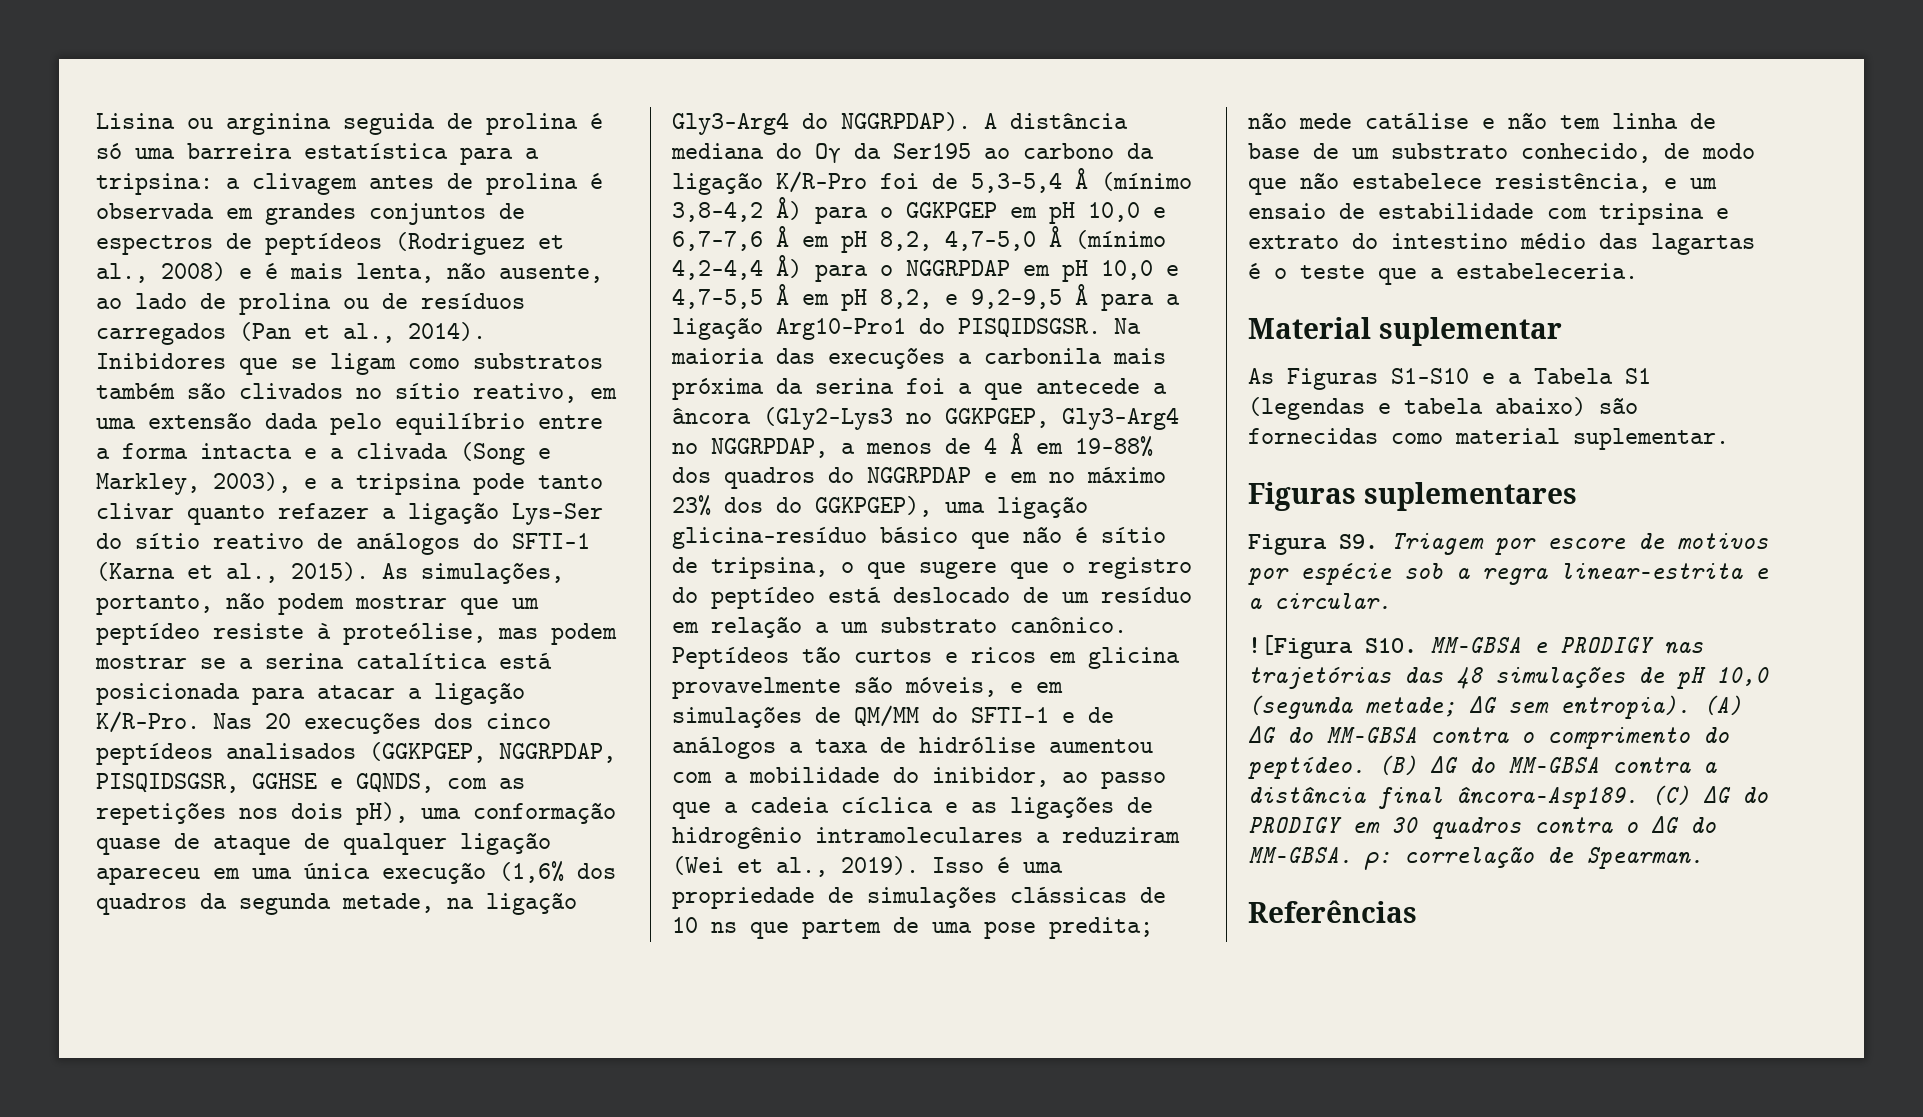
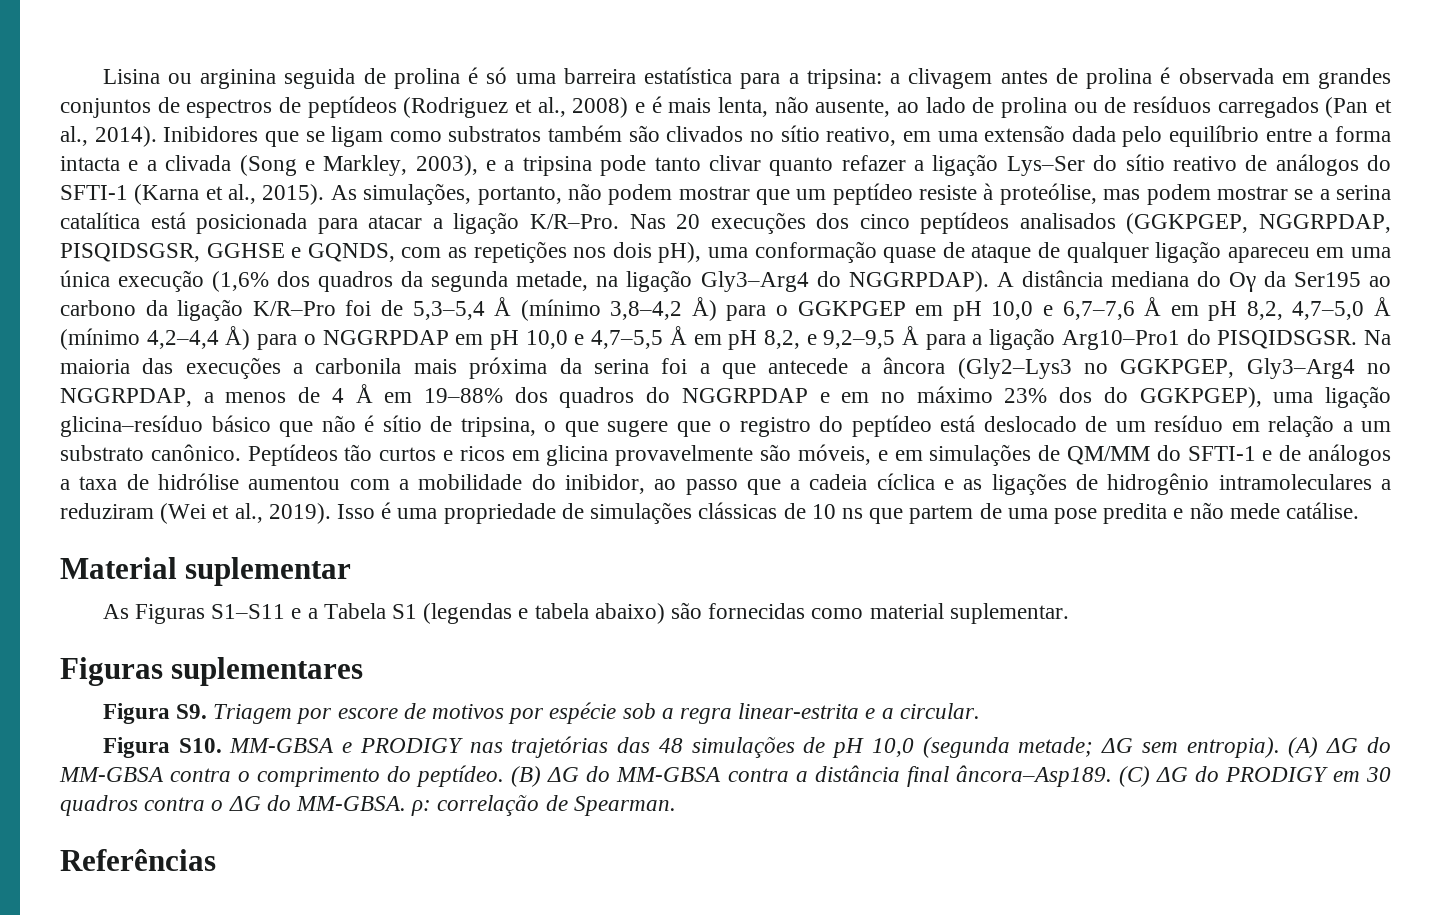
[1049,917,1153,939] [1248,113,1716,129] [1248,143,1755,163] [1248,172,1717,195] [1248,203,1729,225] [1248,233,1755,255] [1248,263,1638,285] predita; não mede catálise e não tem linha de base de um substrato conhecido, de modo que não estabelece resistência, e um ensaio de estabilidade com tripsina e extrato do intestino médio das lagartas é o teste que a estabeleceria. -> [1103,502,1360,524] predita e não mede catálise.
[1391,368,1469,384] S1–S10 -> [211,604,286,619] S1–S11
[1248,635,1353,659] ![Figura -> [102,737,170,758] Figura

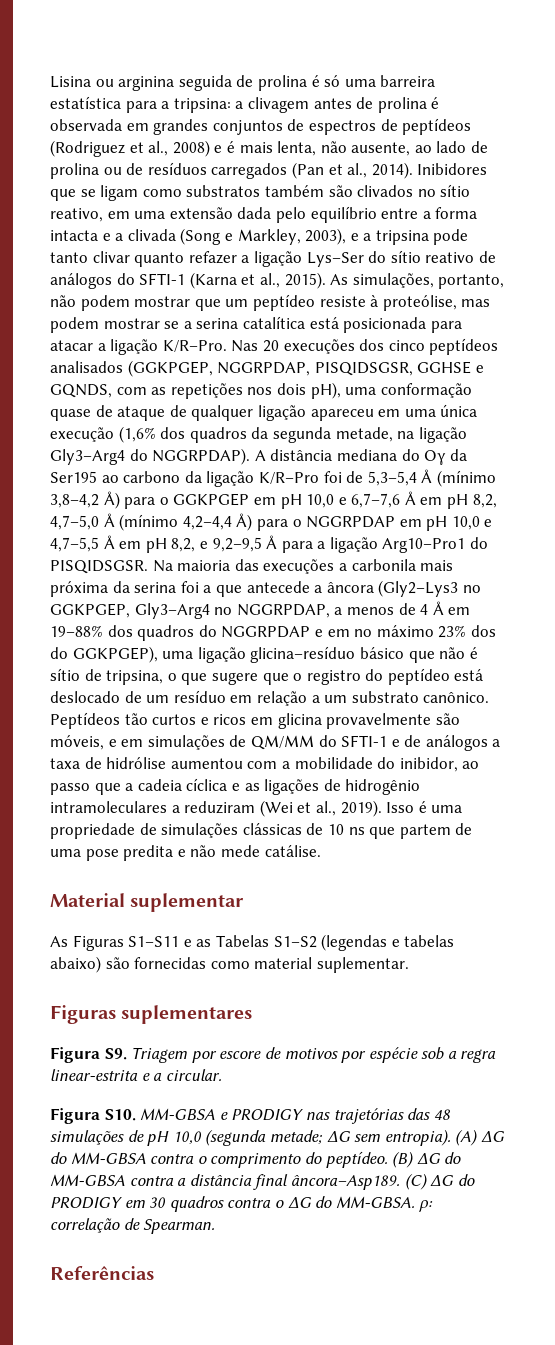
[307,603,418,619] a Tabela S1 -> [196,935,317,948] as Tabelas S1–S2
[534,603,589,619] tabela -> [404,935,455,947] tabelas

